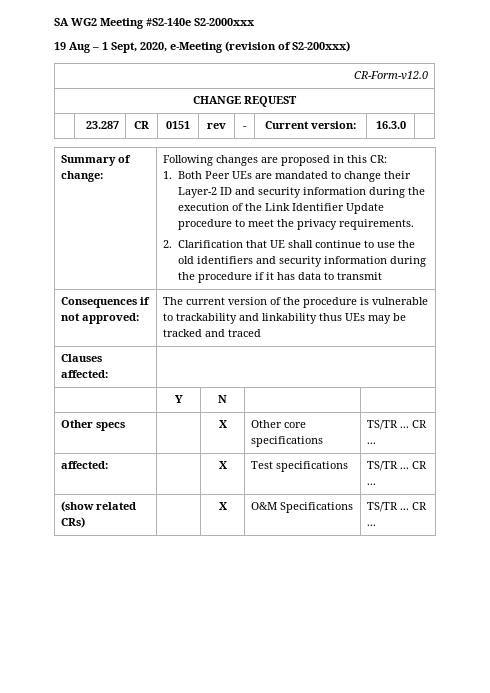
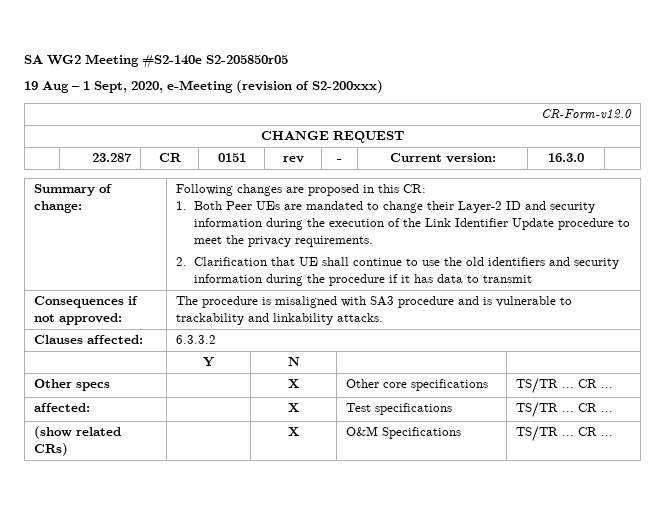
[194,18,255,26] S2-2000xxx -> [206,55,288,64] S2-205850r05
[186,297,358,308] current version of the procedure -> [202,296,480,308] procedure is misaligned with SA3 procedure and
[319,313,407,324] [163,329,262,337] thus UEs may be tracked and traced -> [337,313,384,322] attacks.
(109, 374) none -> [176,335,217,344] 6.3.3.2

